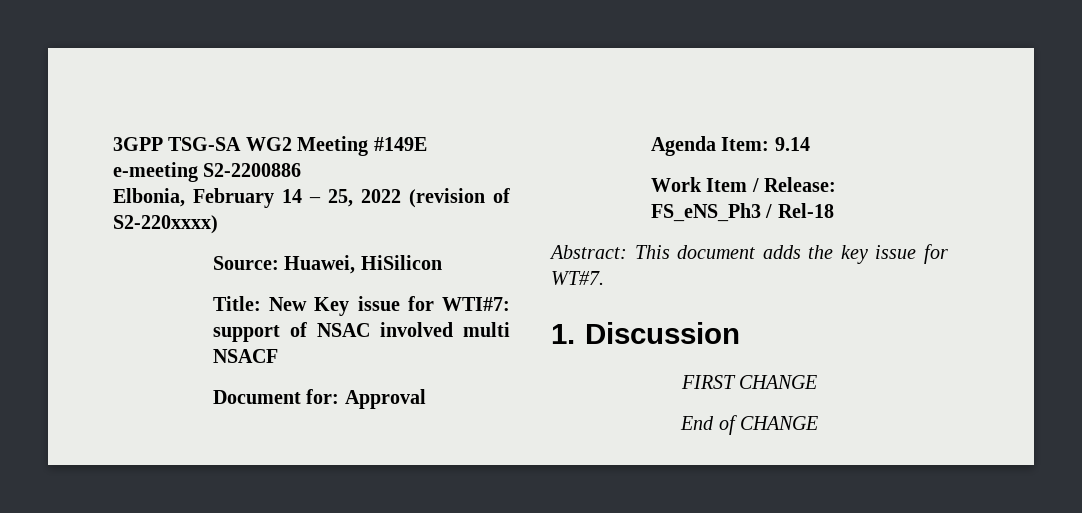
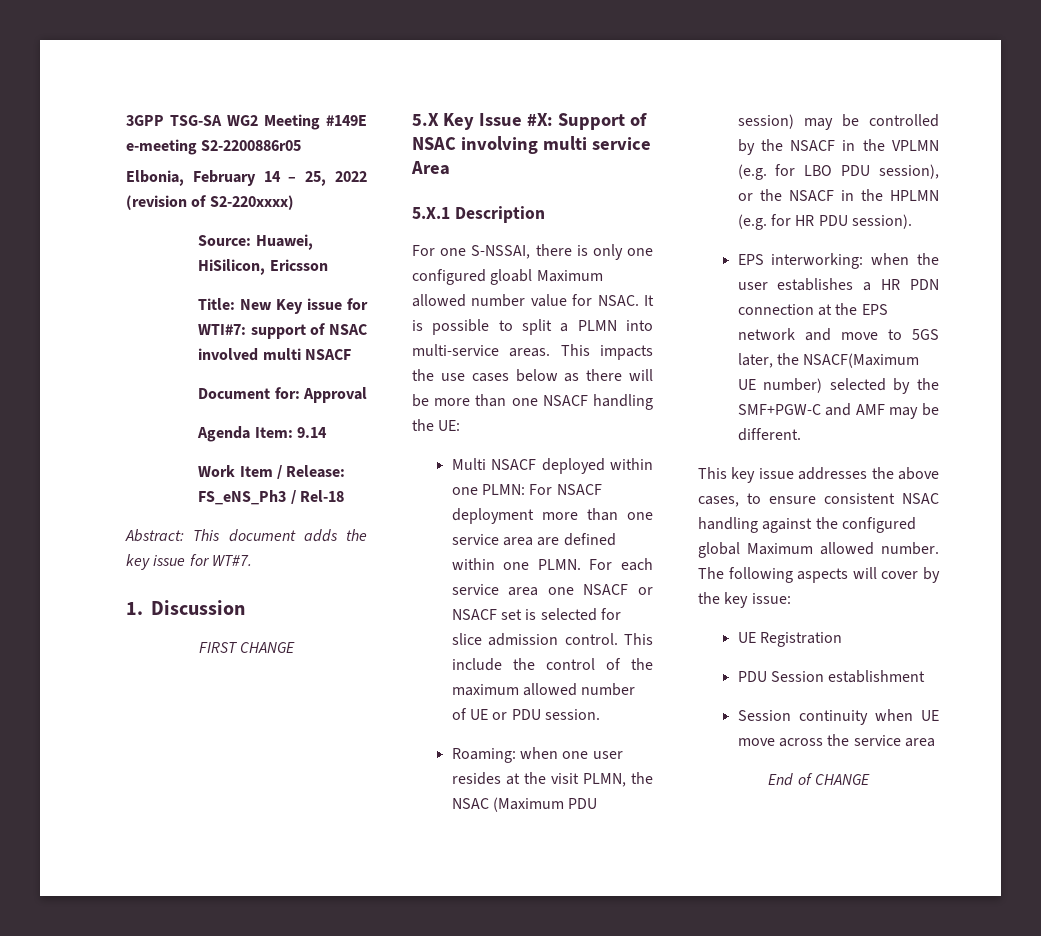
[203,163,302,177] S2-2200886 -> [201,140,302,151] S2-2200886r05
[360,255,442,270] HiSilicon -> [198,259,328,275] HiSilicon, Ericsson
(818, 382) none -> [412,113,647,130] [412,136,651,154] [411,161,450,175] [412,206,545,223] [412,244,653,260] [412,269,603,285] [412,294,654,307] [412,319,653,335] [412,344,653,360] [412,369,653,382] [412,394,653,410] [412,419,461,431] [451,458,653,474] [451,484,602,495] [451,508,653,524] [451,533,616,546] [451,558,653,571] [451,584,653,596] [451,608,621,621] [451,633,653,646] [451,658,653,671] [451,683,636,696] [451,708,600,720] [451,747,623,763] [451,772,653,787] [451,797,598,812] [737,114,939,130] [737,139,939,155] [737,164,939,180] [737,189,939,201] [737,214,912,230] [737,253,939,269] [737,278,939,291] [737,303,888,316] [737,328,939,341] [737,353,920,368] [737,378,939,394] [737,403,939,419] [737,428,801,441] [698,467,939,483] [698,493,939,507] [698,517,916,533] [698,542,939,558] [698,567,940,583] [698,592,791,608] [737,632,842,647] [737,670,926,683] [737,709,939,725] [737,734,935,747] // 5.X Key Issue #X: Support of NSAC involving multi service Area // 5.X.1 Description // For one S-NSSAI, there is only one configured gloabl Maximum allowed number value for NSAC. It is possible to split a PLMN into multi-service areas. This impacts the use cases below as there will be more than one NSACF handling the UE: // Multi NSACF deployed within one PLMN: For NSACF deployment more than one service area are defined within one PLMN. For each service area one NSACF or NSACF set is selected for slice admission control. This include the control of the maximum allowed number of UE or PDU session. // Roaming: when one user resides at the visit PLMN, the NSAC (Maximum PDU session) may be controlled by the NSACF in the VPLMN (e.g. for LBO PDU session), or the NSACF in the HPLMN (e.g. for HR PDU session). // EPS interworking: when the user establishes a HR PDN connection at the EPS network and move to 5GS later, the NSACF(Maximum UE number) selected by the SMF+PGW-C and AMF may be different. // This key issue addresses the above cases, to ensure consistent NSAC handling against the configured global Maximum allowed number. The following aspects will cover by the key issue: // UE Registration // PDU Session establishment // Session continuity when UE move across the service area

